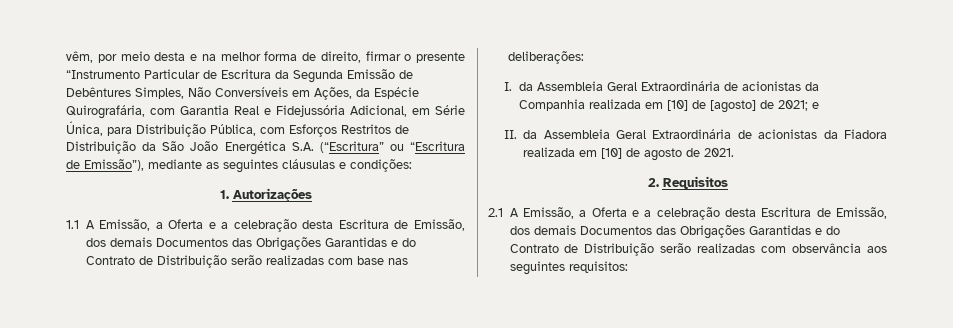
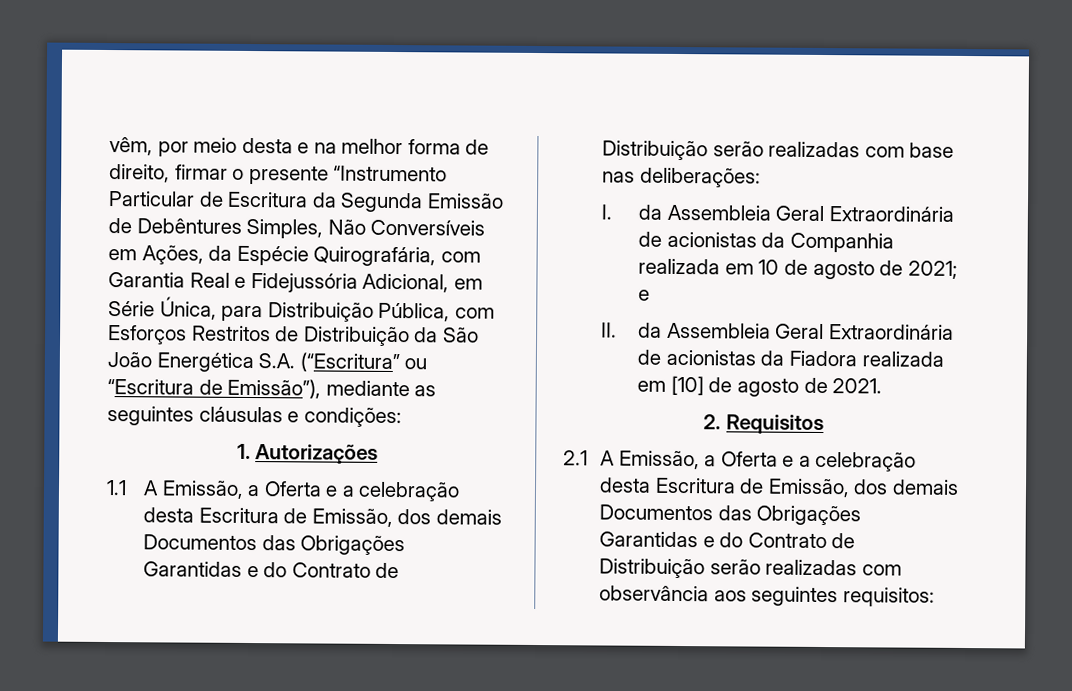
[667,100,757,113] [10] de [agosto] -> [758,259,875,280] 10 de agosto

